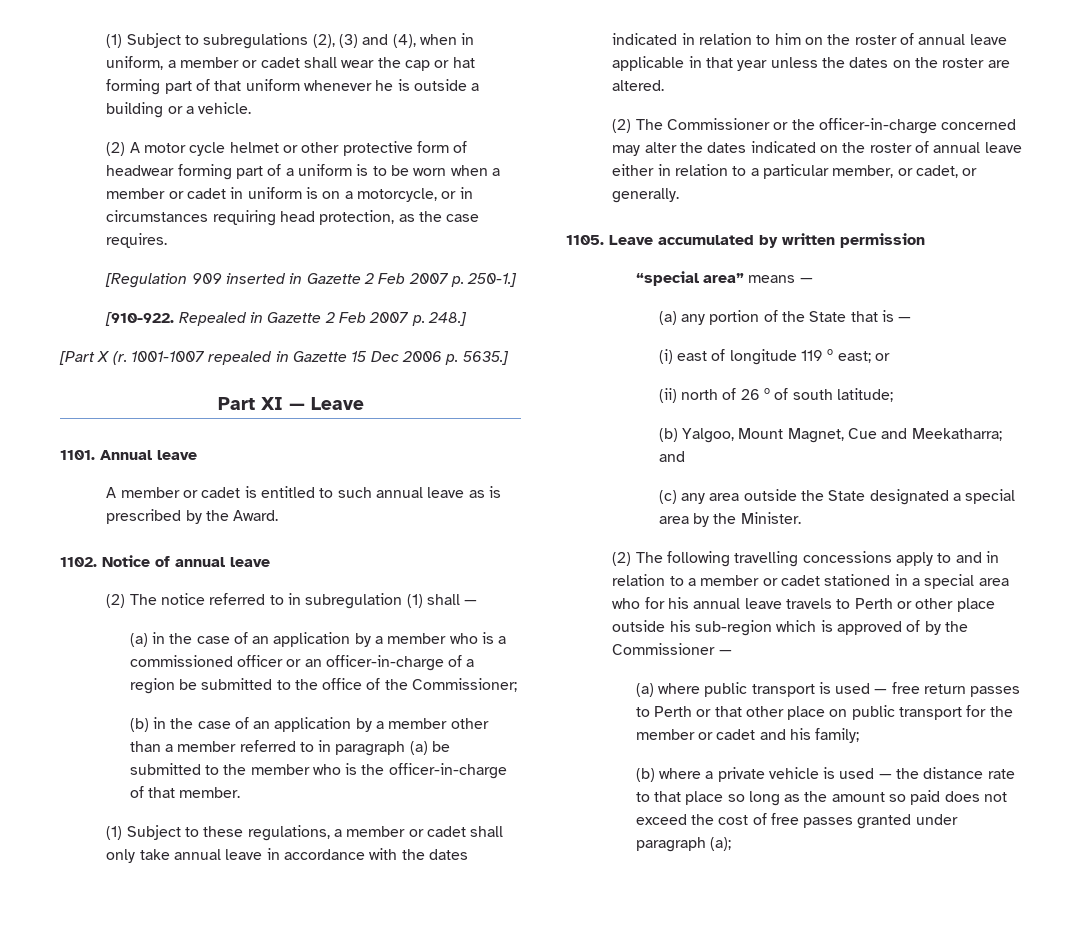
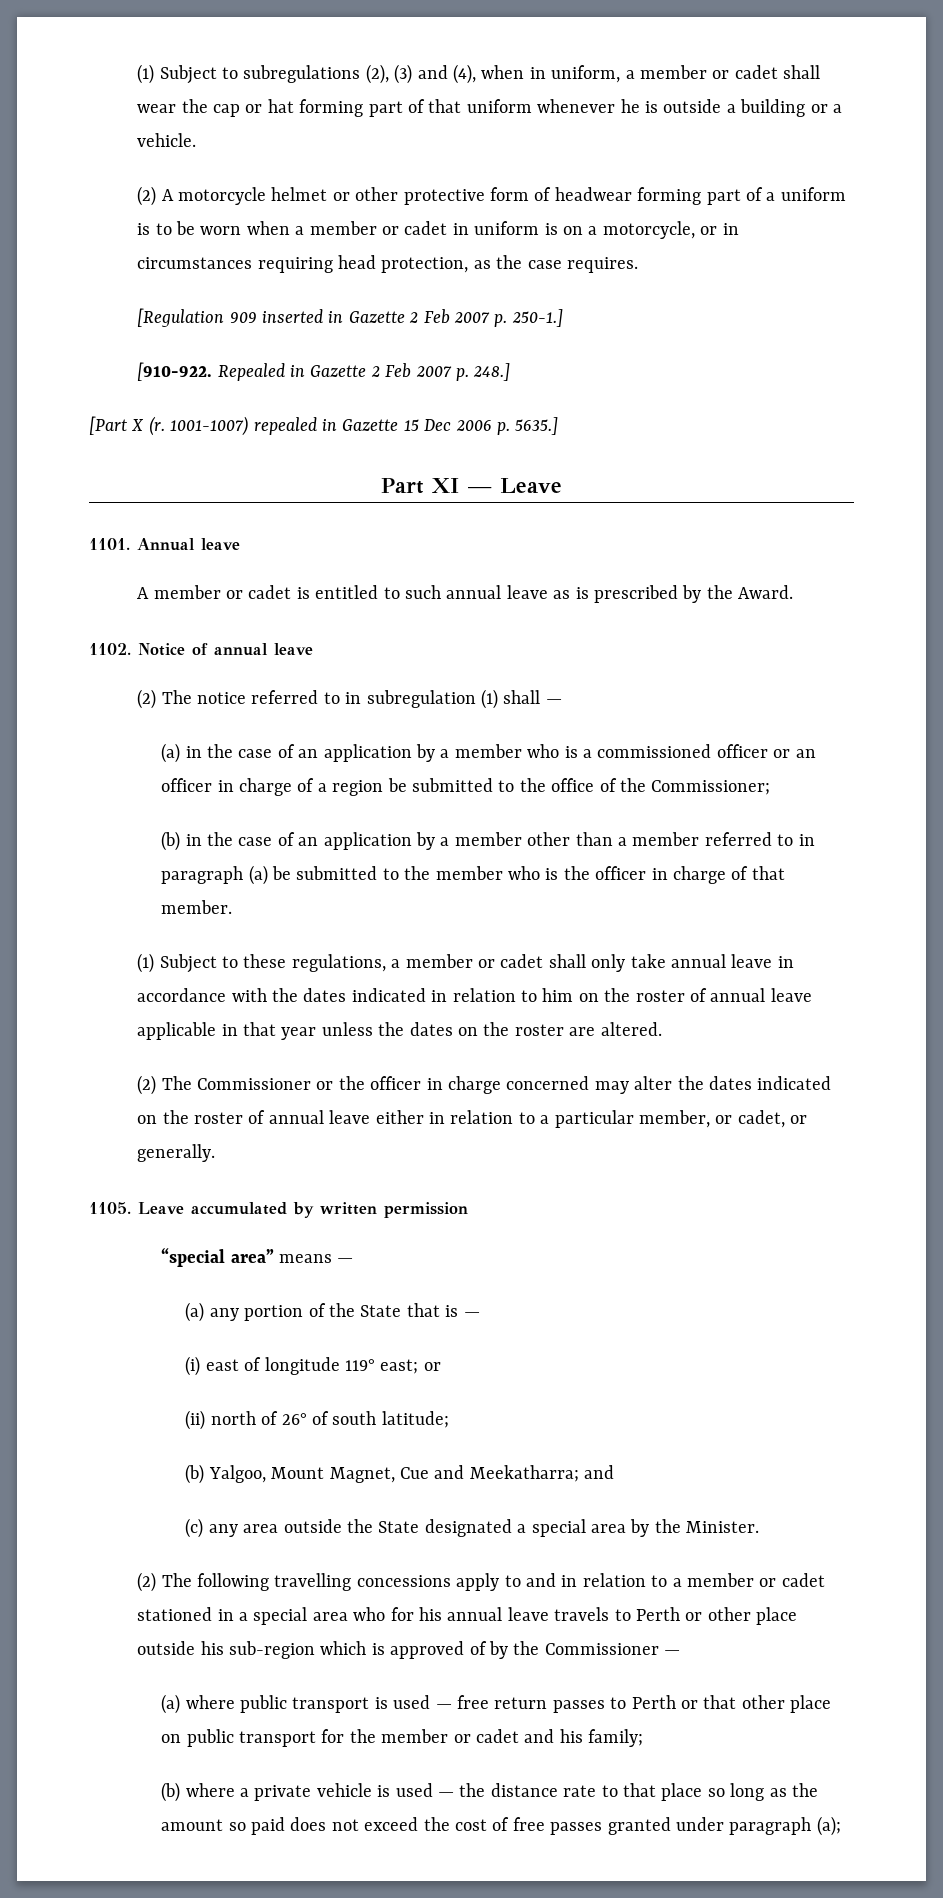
[144,142,226,156] motor cycle -> [177,187,266,205] motorcycle
[130,351,205,362] 1001-1007 -> [170,416,249,436] 1001-1007)
[325,655,444,671] officer-in-charge -> [161,778,293,796] officer in charge
[388,763,507,779] officer-in-charge -> [595,866,727,884] officer in charge
[818,118,937,134] officer-in-charge -> [370,1076,501,1094] officer in charge
[801,349,834,361] 119 o -> [344,1359,375,1371] 119°
[740,388,771,400] 26 o -> [281,1413,307,1425] 26°

